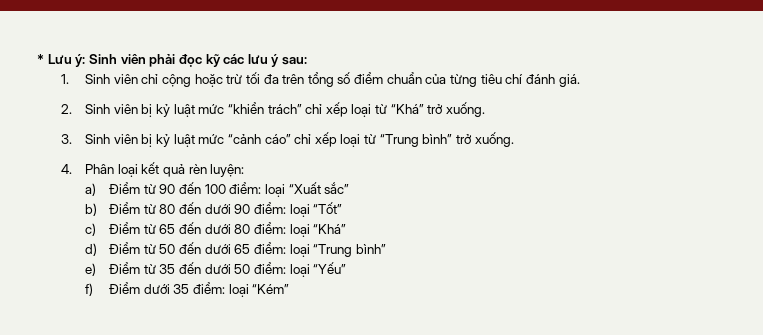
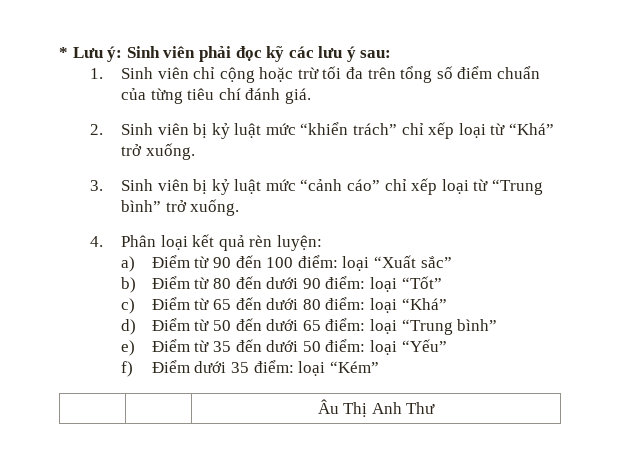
(290, 289) none -> [317,399,436,417] // | | Âu Thị Anh Thư

